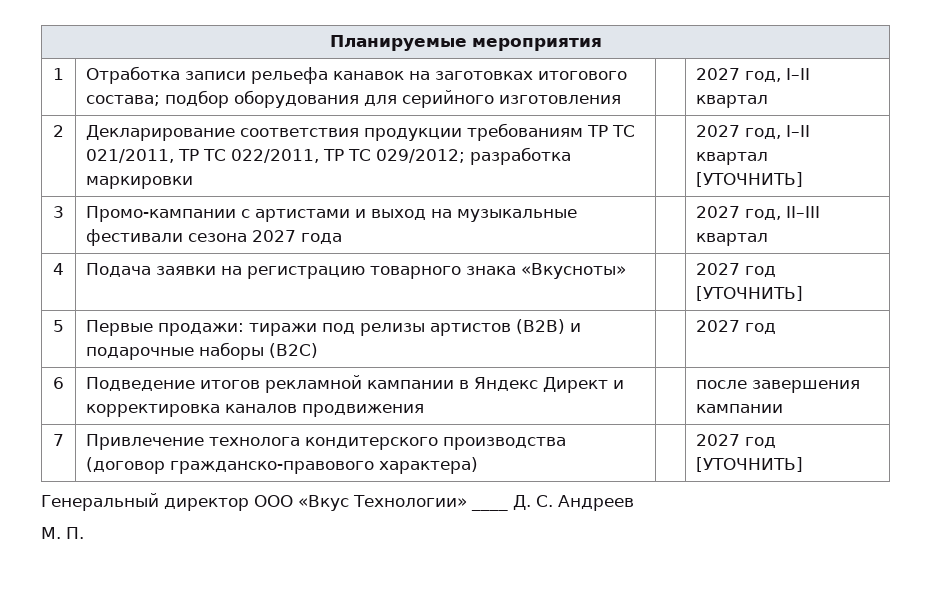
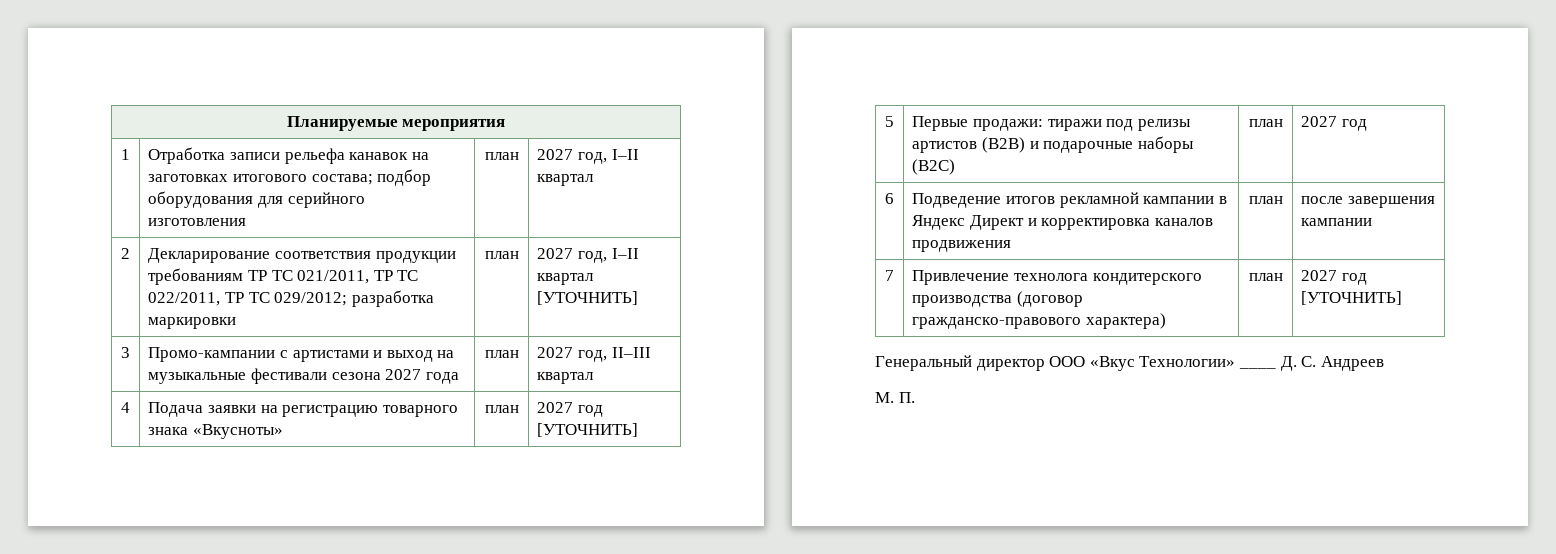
(622, 99) none -> [484,152,519,160] план
(194, 182) none -> [484,251,519,259] план
(343, 238) none -> [484,350,519,358] план
(627, 271) none -> [484,405,519,413] план
(319, 350) none -> [1248,119,1283,127] план
(425, 410) none -> [1248,196,1283,204] план
(479, 465) none -> [1248,273,1283,281] план

